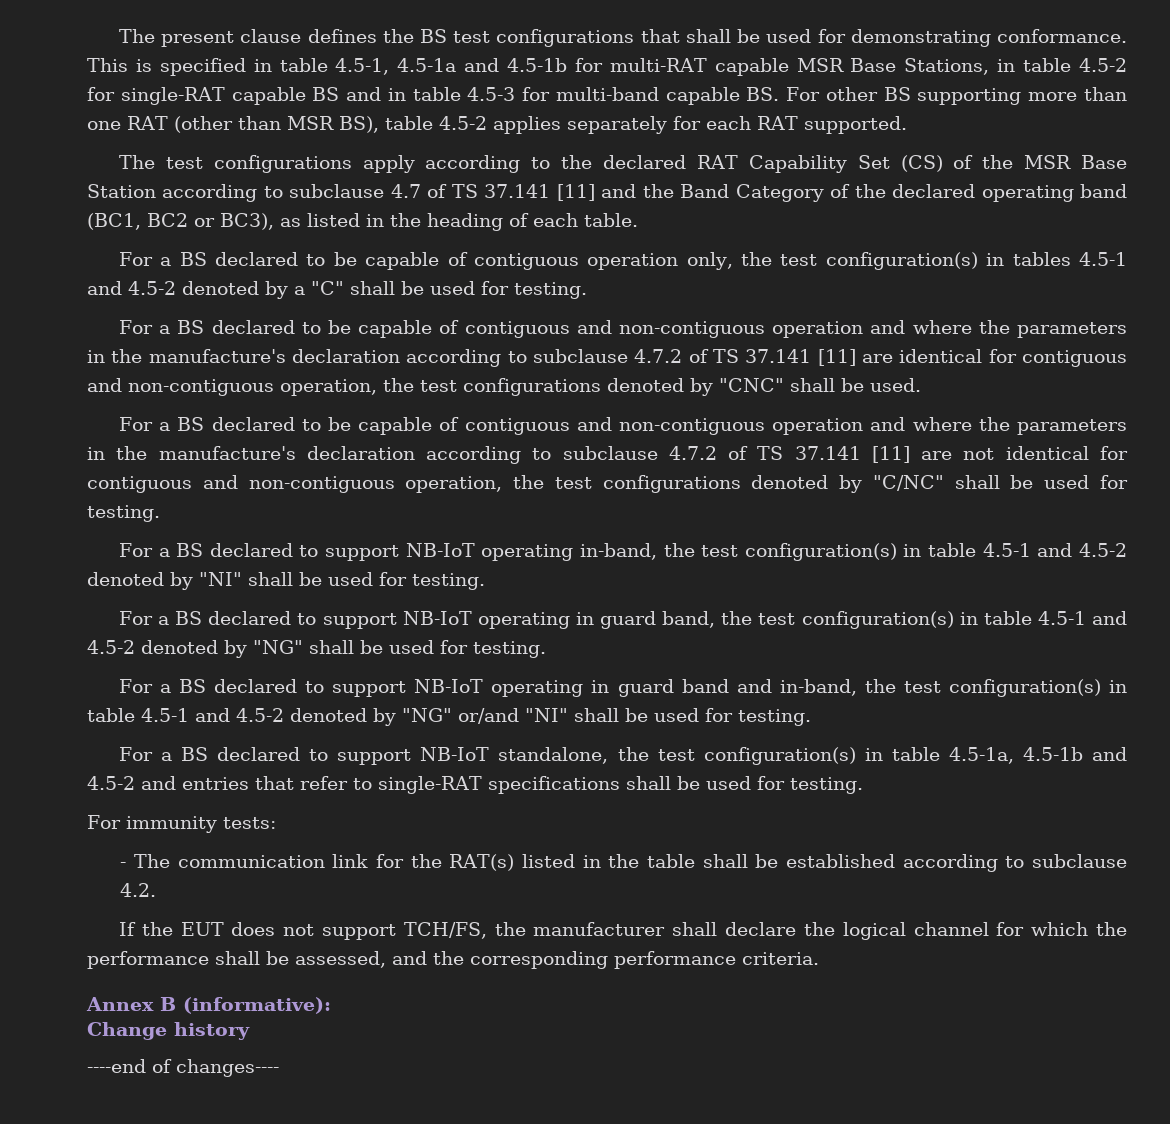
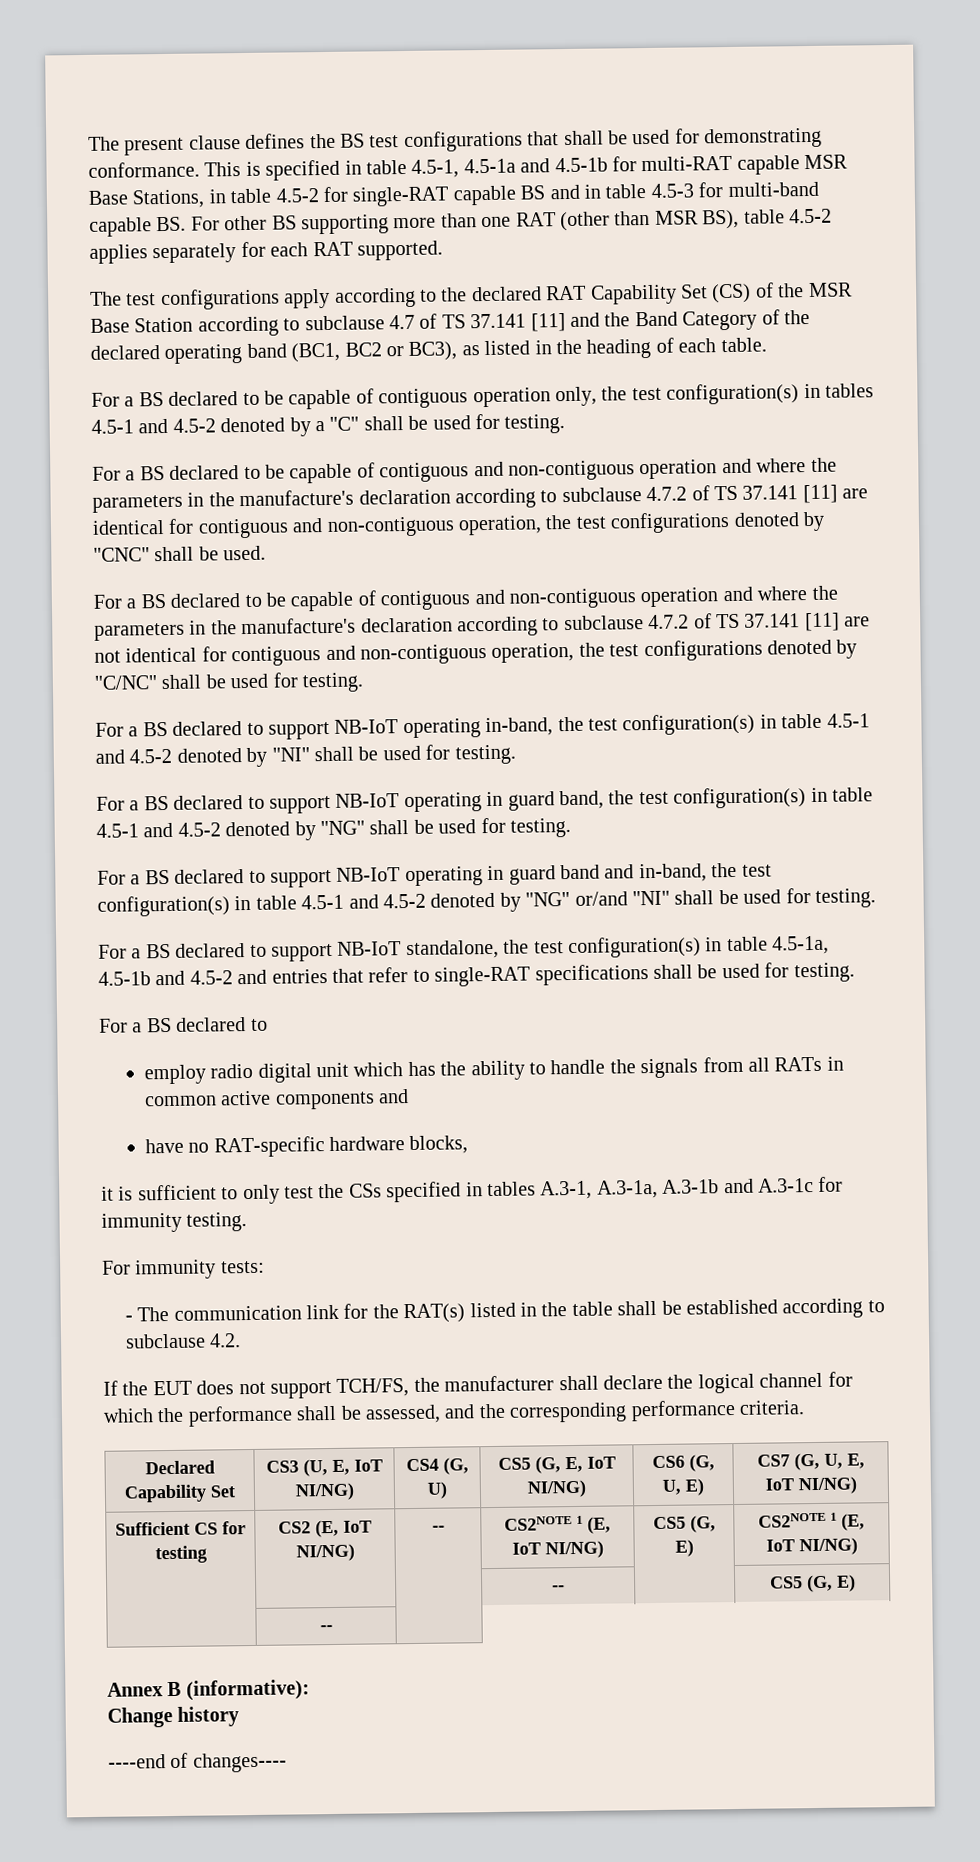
(863, 785) none -> [99,1017,268,1033] [143,1056,844,1085] [144,1089,410,1110] [144,1135,469,1158] [101,1176,844,1205] [101,1212,248,1233] // For a BS declared to // employ radio digital unit which has the ability to handle the signals from all RATs in common active components and // have no RAT-specific hardware blocks, // it is sufficient to only test the CSs specified in tables A.3-1, A.3-1a, A.3-1b and A.3-1c for immunity testing.
(819, 958) none -> [144,1460,215,1475] [124,1484,235,1503] [265,1459,383,1477] [294,1482,355,1501] [405,1457,469,1475] [427,1481,448,1499] [497,1456,616,1474] [527,1479,587,1498] [651,1454,715,1472] [662,1478,705,1496] [756,1452,865,1471] [764,1476,857,1495] [115,1521,246,1536] [154,1545,207,1564] [278,1519,372,1538] [295,1543,355,1562] [431,1525,445,1532] [504,1515,611,1534] [511,1540,604,1559] [652,1515,716,1533] [674,1539,694,1557] [758,1512,865,1531] [765,1537,858,1556] [552,1585,565,1592] [769,1574,856,1593] [319,1625,333,1632] // Declared Capability Set | CS3 (U, E, IoT NI/NG) | CS4 (G, U) | CS5 (G, E, IoT NI/NG) | CS6 (G, U, E) | CS7 (G, U, E, IoT NI/NG) // Sufficient CS for testing | CS2 (E, IoT NI/NG) | -- | CS2NOTE 1 (E, IoT NI/NG) | CS5 (G, E) | CS2NOTE 1 (E, IoT NI/NG) // | | | -- | | CS5 (G, E) // | -- |

